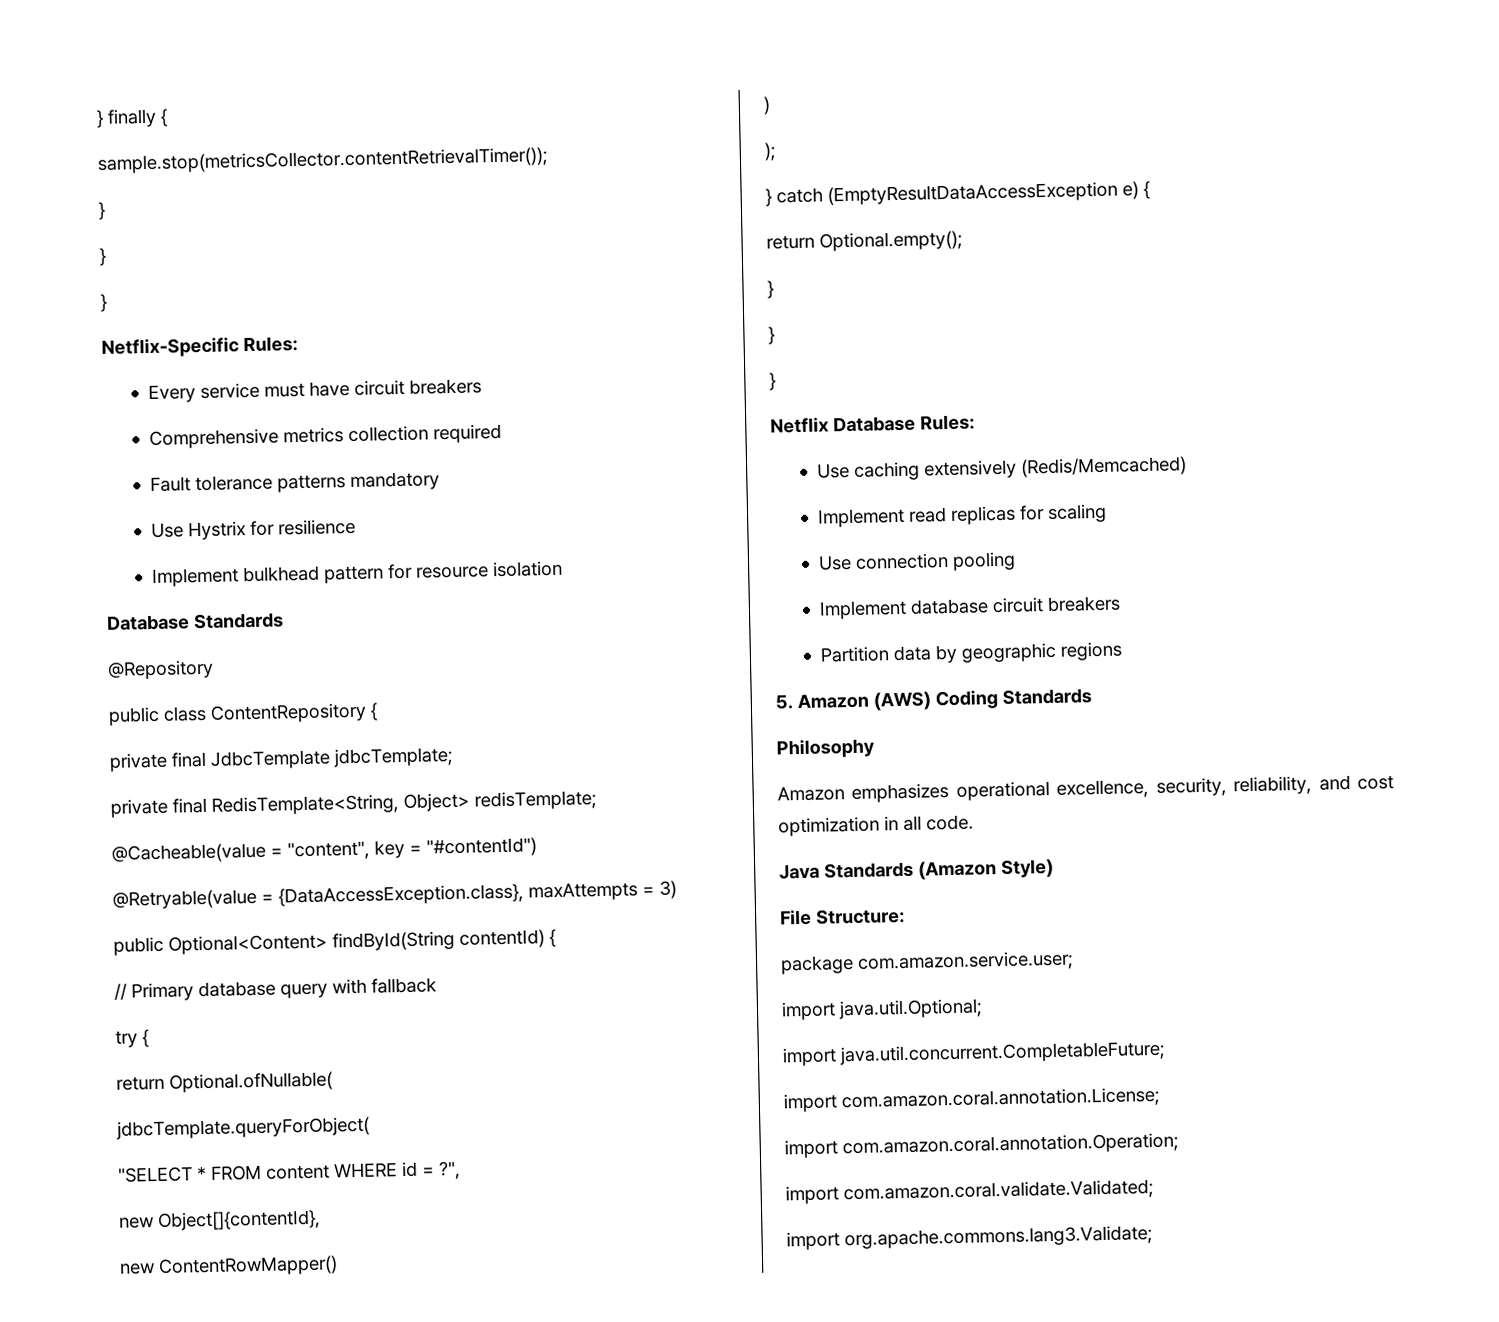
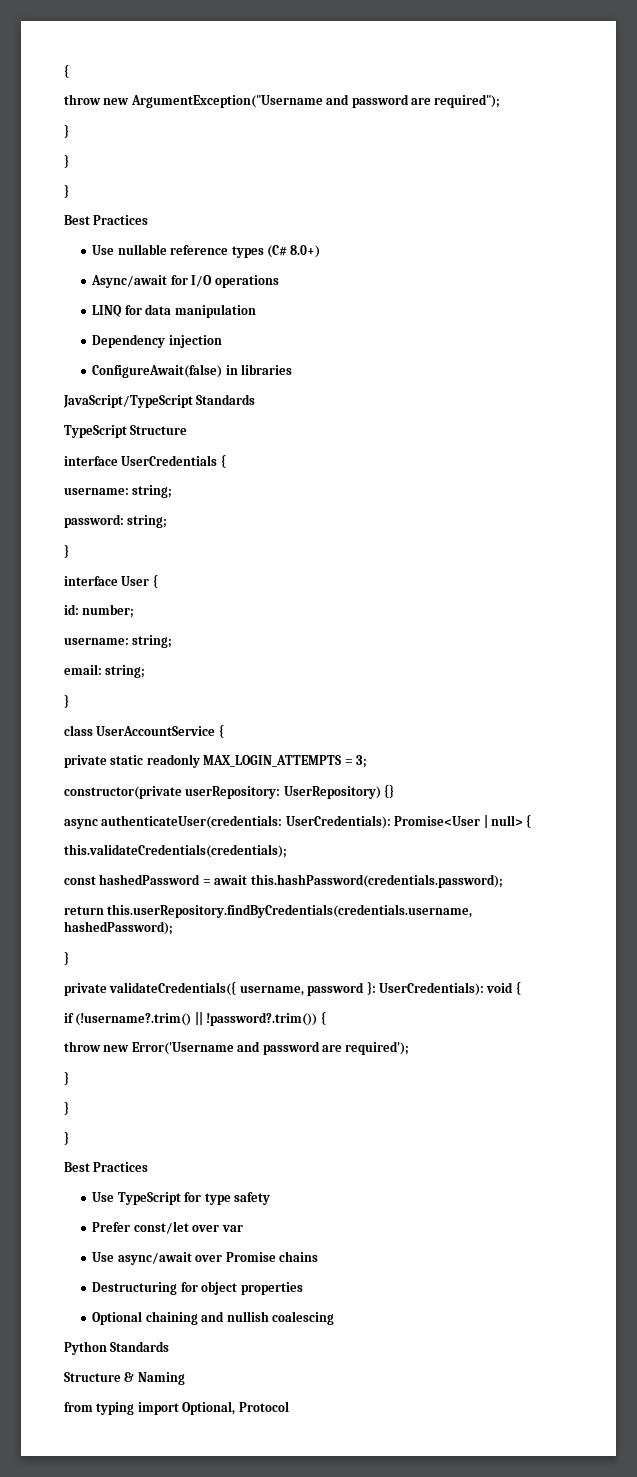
[96,108,168,128] [97,146,549,174] [98,201,106,220] [99,247,106,266] [100,293,107,312] [101,336,298,358] [147,378,482,404] [148,423,502,450] [149,471,440,493] [150,518,356,541] [151,560,563,587] [106,612,284,631] [107,659,214,680] [108,702,378,726] [109,746,454,772] [110,790,597,818] [111,837,537,864] [112,880,677,910] [113,928,556,956] [114,977,437,1002] [115,1029,149,1048] [116,1071,333,1093] [116,1116,370,1140] [118,1160,461,1183] [119,1209,321,1231] [119,1255,338,1277] [763,96,771,115] [764,142,776,161] [765,180,1150,207] [766,230,963,252] [767,280,774,299] [768,326,775,345] [769,372,776,391] [770,414,975,434] [816,456,1187,481] [816,503,1107,528] [817,551,1016,571] [818,595,1121,620] [819,641,1123,664] [775,688,1092,711] [776,738,875,759] [777,774,1394,803] [778,814,974,837] [779,858,1054,880] [780,907,905,926] [780,950,1074,975] [781,998,983,1021] [782,1040,1166,1067] [783,1086,1160,1113] [784,1132,1179,1159] [785,1178,1154,1205] [786,1225,1153,1251] } finally { // sample.stop(metricsCollector.contentRetrievalTimer()); // } // } // } // Netflix-Specific Rules: // Every service must have circuit breakers // Comprehensive metrics collection required // Fault tolerance patterns mandatory // Use Hystrix for resilience // Implement bulkhead pattern for resource isolation // Database Standards // @Repository // public class ContentRepository { // private final JdbcTemplate jdbcTemplate; // private final RedisTemplate<String, Object> redisTemplate; // @Cacheable(value = "content", key = "#contentId") // @Retryable(value = {DataAccessException.class}, maxAttempts = 3) // public Optional<Content> findById(String contentId) { // // Primary database query with fallback // try { // return Optional.ofNullable( // jdbcTemplate.queryForObject( // "SELECT * FROM content WHERE id = ?", // new Object[]{contentId}, // new ContentRowMapper() // ) // ); // } catch (EmptyResultDataAccessException e) { // return Optional.empty(); // } // } // } // Netflix Database Rules: // Use caching extensively (Redis/Memcached) // Implement read replicas for scaling // Use connection pooling // Implement database circuit breakers // Partition data by geographic regions // 5. Amazon (AWS) Coding Standards // Philosophy // Amazon emphasizes operational excellence, security, reliability, and cost optimization in all code. // Java Standards (Amazon Style) // File Structure: // package com.amazon.service.user; // import java.util.Optional; // import java.util.concurrent.CompletableFuture; // import com.amazon.coral.annotation.License; // import com.amazon.coral.annotation.Operation; // import com.amazon.coral.validate.Validated; // import org.apache.commons.lang3.Validate; -> [64,64,69,78] [64,94,501,108] [64,124,69,138] [64,154,69,168] [64,184,69,198] [64,215,149,225] [92,244,321,258] [91,275,279,288] [92,304,256,318] [92,334,222,348] [92,364,293,378] [63,394,256,408] [64,425,188,438] [64,454,226,468] [64,485,173,498] [64,514,168,528] [64,544,69,558] [64,574,158,588] [64,604,135,618] [64,635,173,648] [64,664,146,678] [64,694,69,708] [64,724,224,738] [64,754,367,768] [64,784,395,799] [64,814,532,829] [64,844,287,858] [64,874,503,888] [64,904,473,918] [64,921,173,935] [64,951,69,965] [64,981,521,996] [64,1011,326,1026] [64,1041,410,1055] [64,1071,69,1085] [64,1101,69,1115] [64,1131,69,1145] [64,1162,149,1172] [92,1192,270,1205] [92,1221,243,1234] [92,1251,318,1265] [92,1281,303,1295] [92,1311,334,1325] [64,1341,170,1355] [64,1372,185,1385] [64,1401,289,1415] { // throw new ArgumentException("Username and password are required"); // } // } // } // Best Practices // Use nullable reference types (C# 8.0+) // Async/await for I/O operations // LINQ for data manipulation // Dependency injection // ConfigureAwait(false) in libraries // JavaScript/TypeScript Standards // TypeScript Structure // interface UserCredentials { // username: string; // password: string; // } // interface User { // id: number; // username: string; // email: string; // } // class UserAccountService { // private static readonly MAX_LOGIN_ATTEMPTS = 3; // constructor(private userRepository: UserRepository) {} // async authenticateUser(credentials: UserCredentials): Promise<User | null> { // this.validateCredentials(credentials); // const hashedPassword = await this.hashPassword(credentials.password); // return this.userRepository.findByCredentials(credentials.username, hashedPassword); // } // private validateCredentials({ username, password }: UserCredentials): void { // if (!username?.trim() || !password?.trim()) { // throw new Error('Username and password are required'); // } // } // } // Best Practices // Use TypeScript for type safety // Prefer const/let over var // Use async/await over Promise chains // Destructuring for object properties // Optional chaining and nullish coalescing // Python Standards // Structure & Naming // from typing import Optional, Protocol

